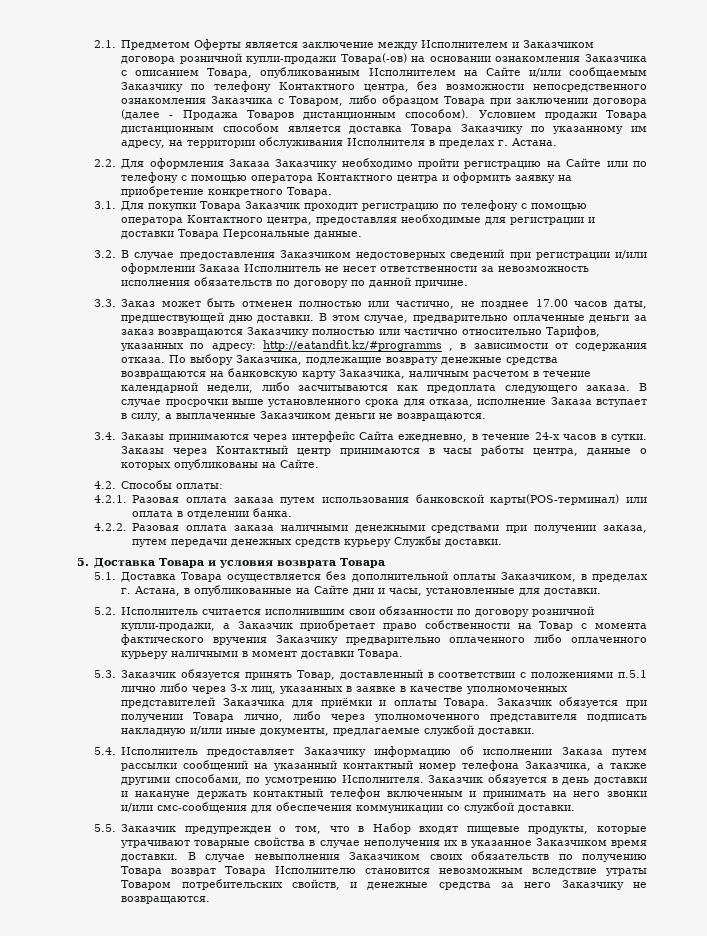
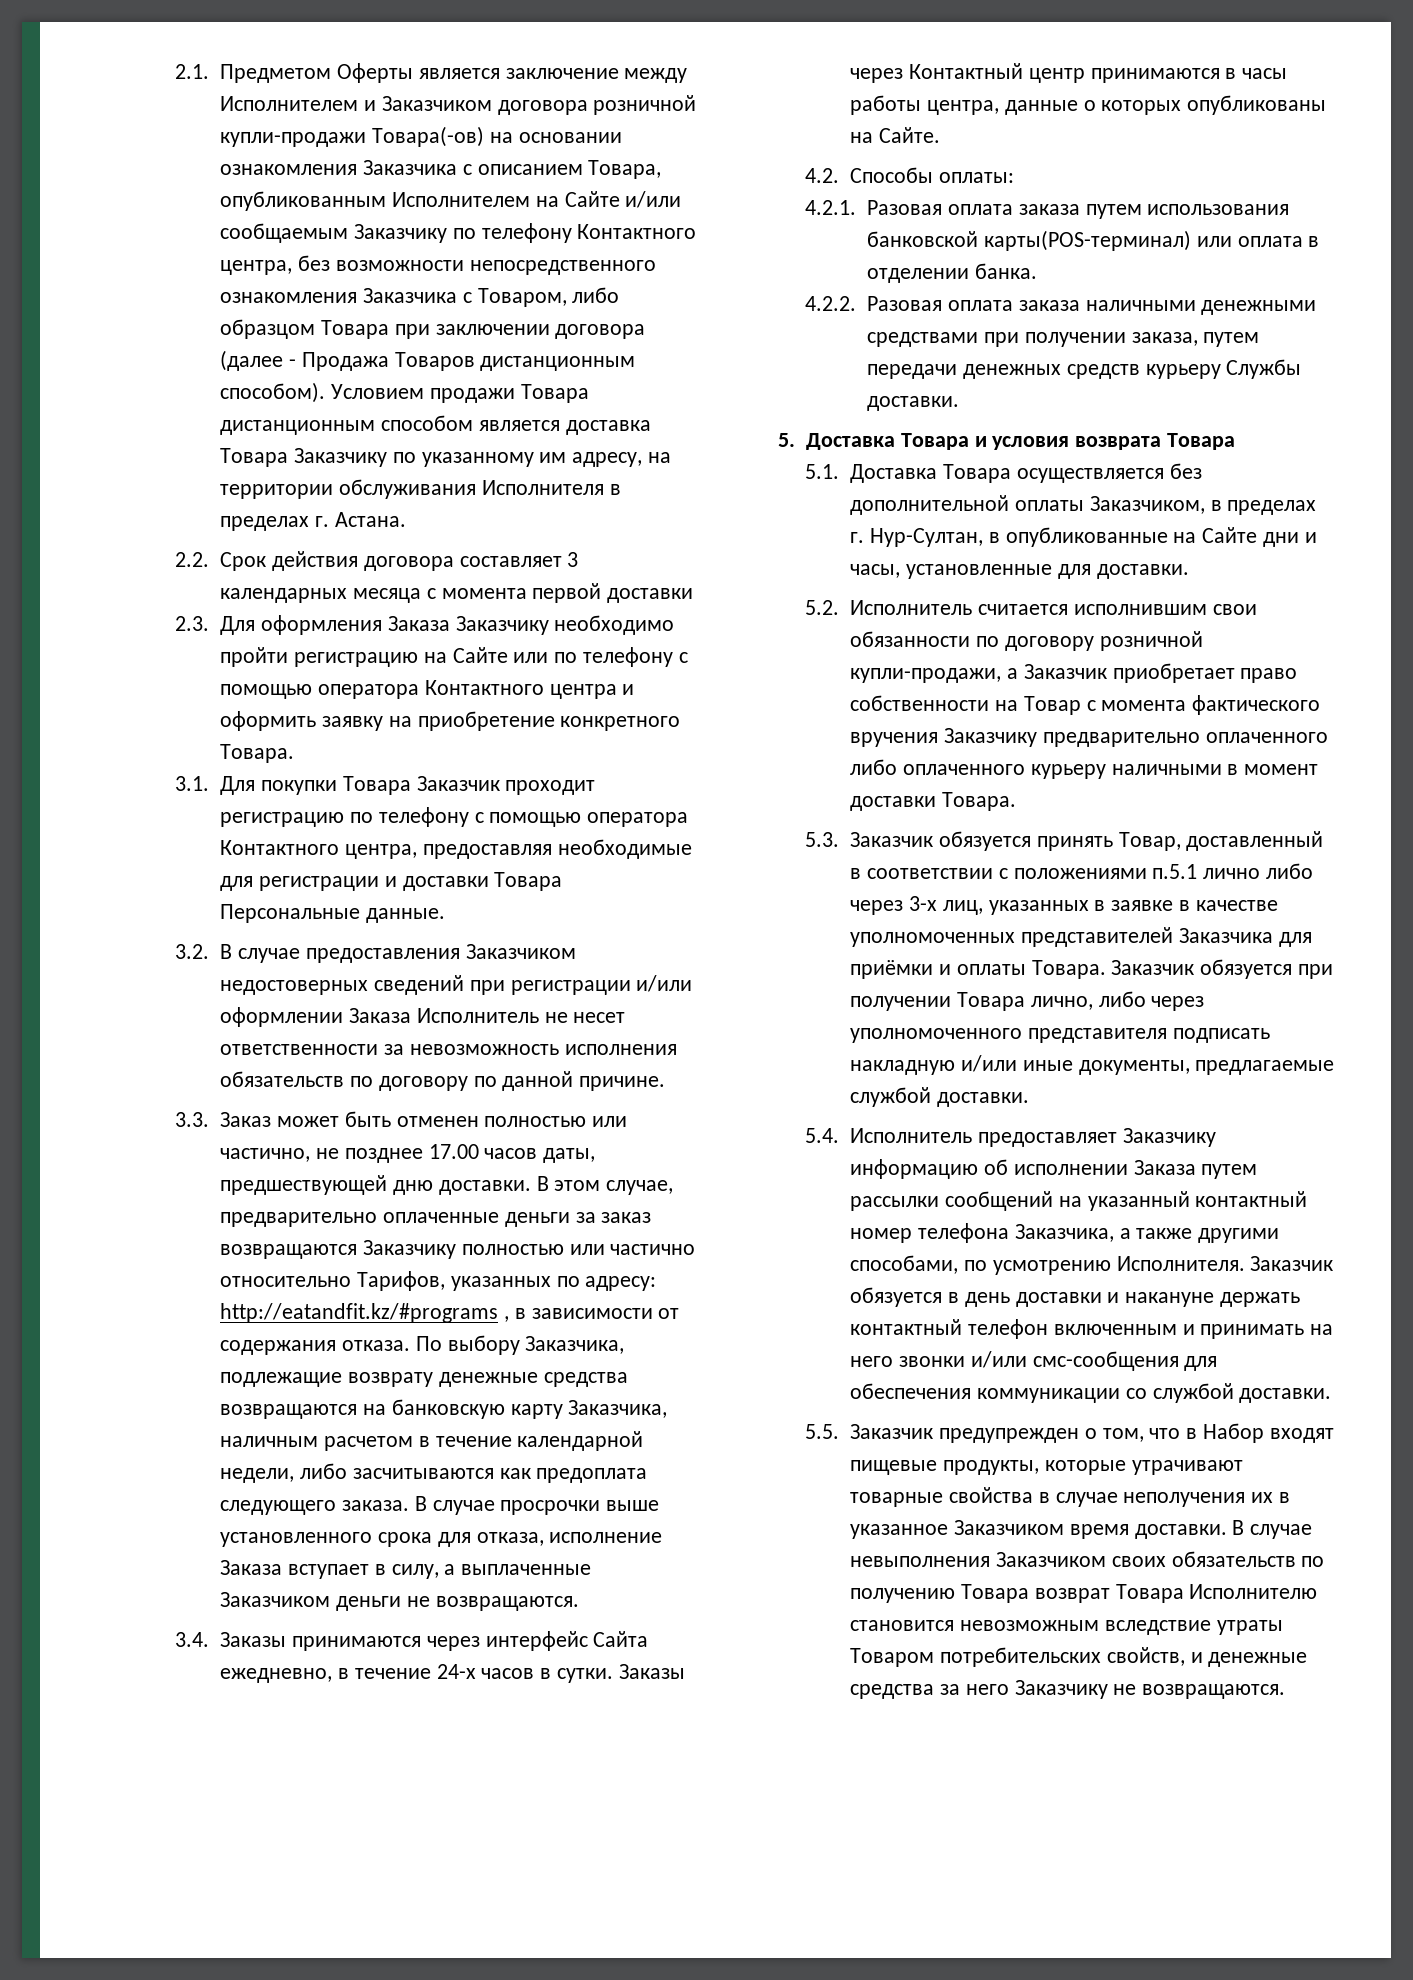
(116, 163) none -> [220,551,579,571] [220,583,694,603] [175,616,210,631] Срок действия договора составляет 3 календарных месяца с момента первой доставки // 2.3.
[262,340,442,351] http://eatandfit.kz/#programms -> [220,1303,499,1323] http://eatandfit.kz/#programs
[135,586,181,596] Астана, -> [869,528,983,547] Нур-Султан,

